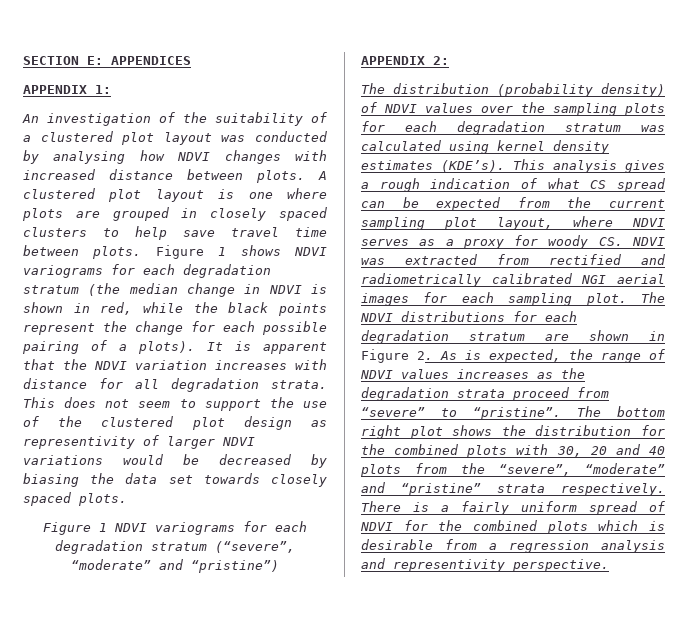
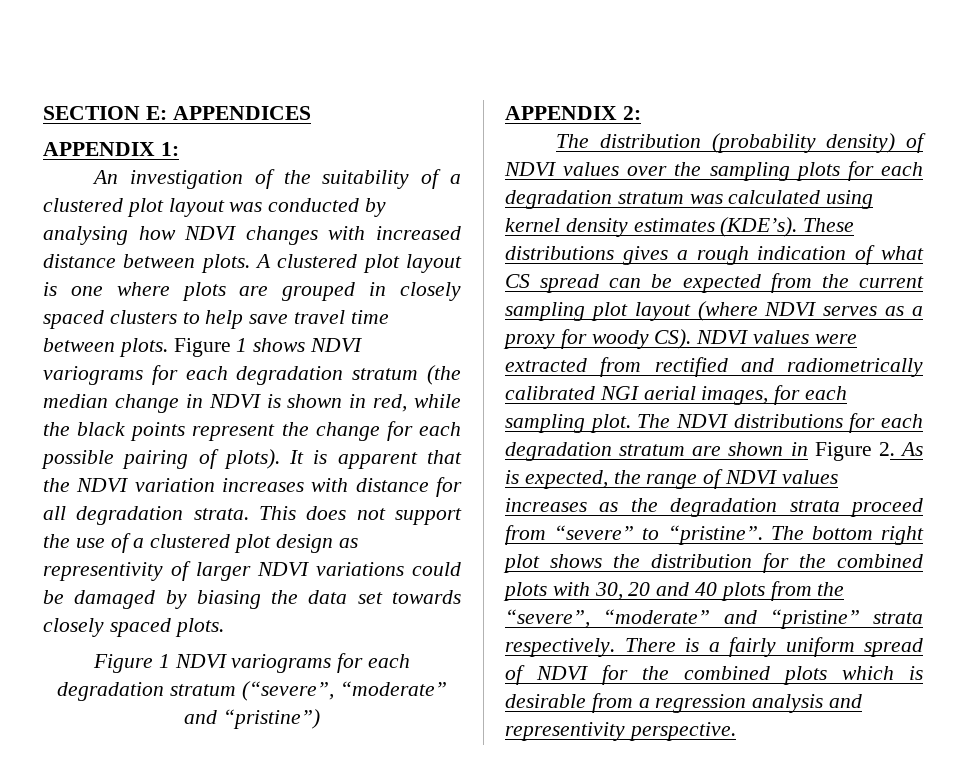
[119,344,127,351] a -> (219, 459) none
[138,399,196,408] seem to -> (386, 514) none
[58,416,83,427] the -> [133,538,145,548] a
[123,454,291,465] would be decreased -> [412,562,461,576] [43,590,156,609] could be damaged
[513,159,617,173] This analysis -> [803,218,855,232] [505,246,614,260] These distributions
[497,216,613,230] layout, where -> [634,301,758,321] layout (where
[598,237,665,246] [361,258,385,265] CS. NDVI was -> [654,329,857,349] CS). NDVI values were
[361,293,409,306] images -> [701,386,769,405] images,

